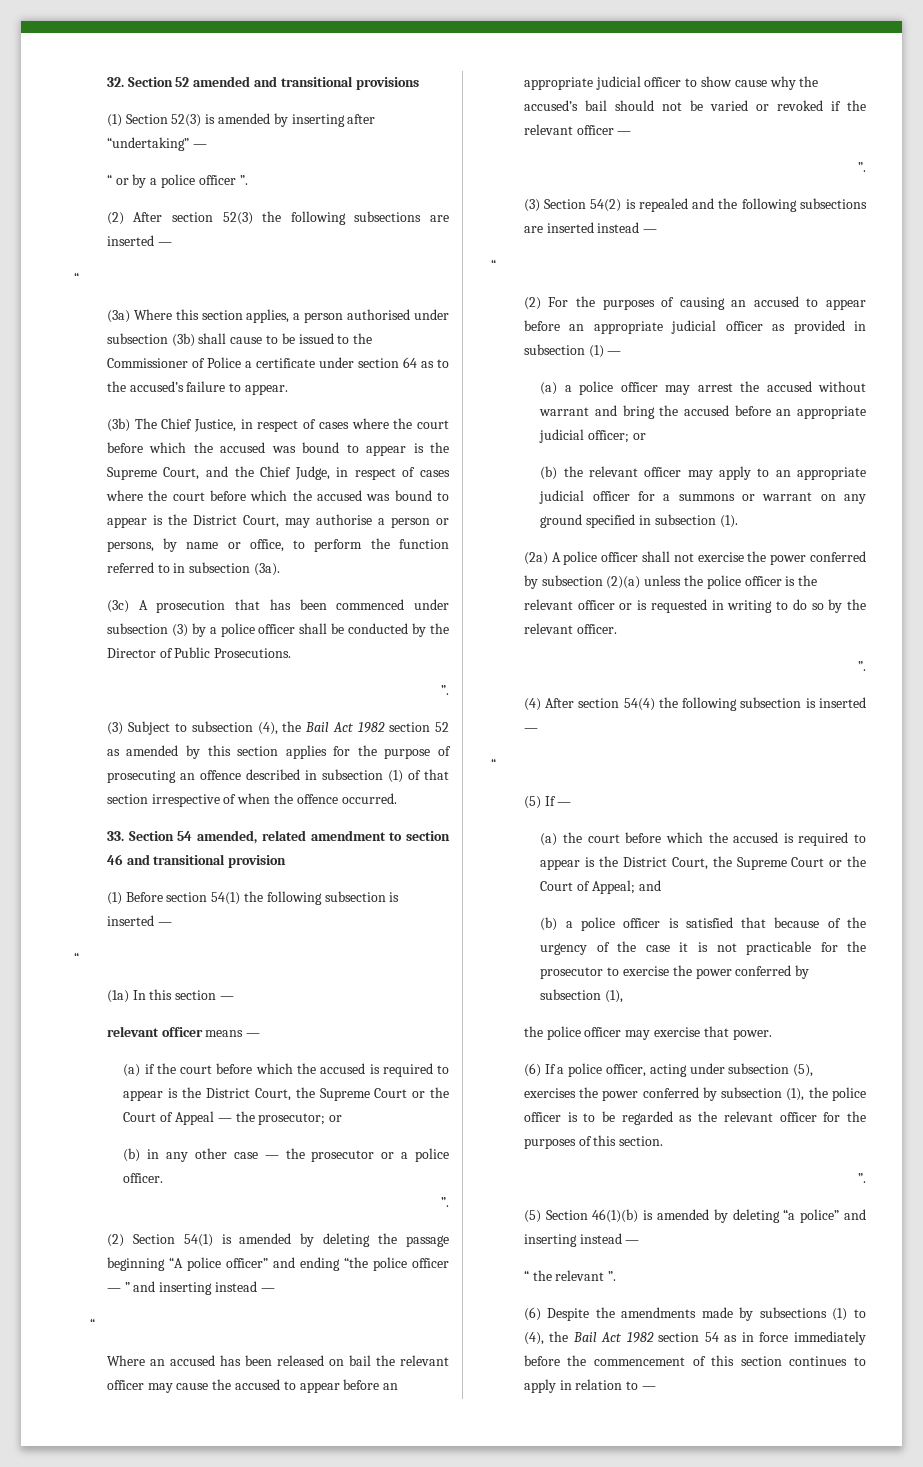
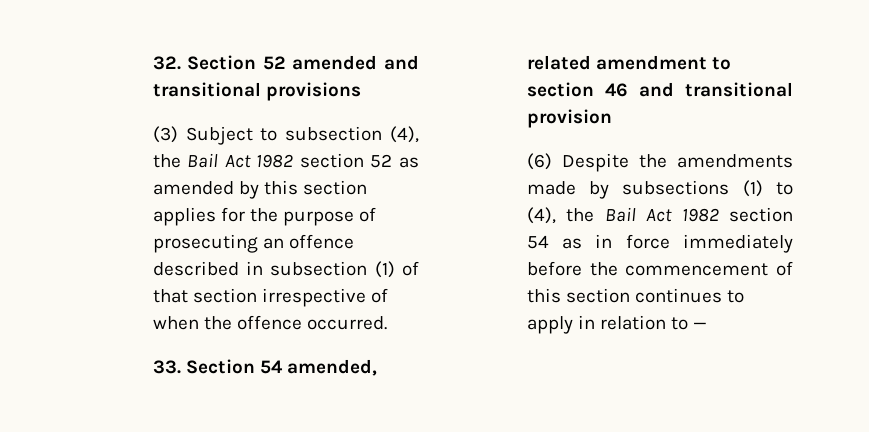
[106,113,376,127] [106,137,207,151] [106,174,248,188] [106,211,449,225] [106,235,172,246] [73,272,79,283] [106,309,449,323] [106,333,373,347] [106,357,450,368] [106,381,288,395] [106,418,450,432] [106,442,449,456] [106,466,451,480] [105,490,449,501] [106,514,450,528] [106,538,449,552] [106,562,280,576] [106,599,449,613] [106,623,449,637] [106,647,292,658] [441,685,449,695] // (1) Section 52(3) is amended by inserting after “undertaking” — // “ or by a police officer ”. // (2) After section 52(3) the following subsections are inserted — // “ // (3a) Where this section applies, a person authorised under subsection (3b) shall cause to be issued to the Commissioner of Police a certificate under section 64 as to the accused’s failure to appear. // (3b) The Chief Justice, in respect of cases where the court before which the accused was bound to appear is the Supreme Court, and the Chief Judge, in respect of cases where the court before which the accused was bound to appear is the District Court, may authorise a person or persons, by name or office, to perform the function referred to in subsection (3a). // (3c) A prosecution that has been commenced under subsection (3) by a police officer shall be conducted by the Director of Public Prosecutions. // ”. -> (361, 91) none
[106,891,400,905] [106,915,172,926] [73,952,79,963] [106,989,234,1003] [106,1026,261,1037] [123,1063,449,1077] [123,1087,449,1101] [123,1111,343,1125] [123,1148,450,1162] [123,1173,164,1183] [441,1197,449,1207] [106,1233,449,1247] [106,1257,449,1271] [106,1281,275,1295] [90,1318,96,1329] [106,1355,450,1366] [106,1379,399,1393] [523,76,819,90] [523,100,866,111] [523,124,632,135] [858,162,866,172] [523,198,867,212] [523,222,658,233] [490,259,496,270] [523,296,866,310] [523,320,866,334] [523,344,622,358] [540,381,866,395] [539,405,866,419] [539,429,647,443] [540,466,866,480] [539,490,866,504] [540,514,738,528] [523,551,866,565] [523,575,818,589] [523,599,866,613] [523,623,617,634] [858,661,866,671] [523,697,866,711] [523,728,538,732] [490,758,496,769] [523,796,572,809] [540,832,866,846] [540,856,866,870] [540,880,661,894] [540,917,866,931] [540,941,866,955] [540,965,810,979] [540,989,624,1003] [523,1026,772,1040] [523,1063,814,1077] [523,1087,866,1101] [523,1111,866,1125] [523,1135,664,1149] [858,1173,866,1183] [523,1209,866,1223] [523,1233,640,1247] [523,1270,617,1281] // (1) Before section 54(1) the following subsection is inserted — // “ // (1a) In this section — // relevant officer means — // (a) if the court before which the accused is required to appear is the District Court, the Supreme Court or the Court of Appeal — the prosecutor; or // (b) in any other case — the prosecutor or a police officer. // ”. // (2) Section 54(1) is amended by deleting the passage beginning “A police officer” and ending “the police officer — ” and inserting instead — // “ // Where an accused has been released on bail the relevant officer may cause the accused to appear before an appropriate judicial officer to show cause why the accused’s bail should not be varied or revoked if the relevant officer — // ”. // (3) Section 54(2) is repealed and the following subsections are inserted instead — // “ // (2) For the purposes of causing an accused to appear before an appropriate judicial officer as provided in subsection (1) — // (a) a police officer may arrest the accused without warrant and bring the accused before an appropriate judicial officer; or // (b) the relevant officer may apply to an appropriate judicial officer for a summons or warrant on any ground specified in subsection (1). // (2a) A police officer shall not exercise the power conferred by subsection (2)(a) unless the police officer is the relevant officer or is requested in writing to do so by the relevant officer. // ”. // (4) After section 54(4) the following subsection is inserted — // “ // (5) If — // (a) the court before which the accused is required to appear is the District Court, the Supreme Court or the Court of Appeal; and // (b) a police officer is satisfied that because of the urgency of the case it is not practicable for the prosecutor to exercise the power conferred by subsection (1), // the police officer may exercise that power. // (6) If a police officer, acting under subsection (5), exercises the power conferred by subsection (1), the police officer is to be regarded as the relevant officer for the purposes of this section. // ”. // (5) Section 46(1)(b) is amended by deleting “a police” and inserting instead — // “ the relevant ”. -> (612, 118) none

